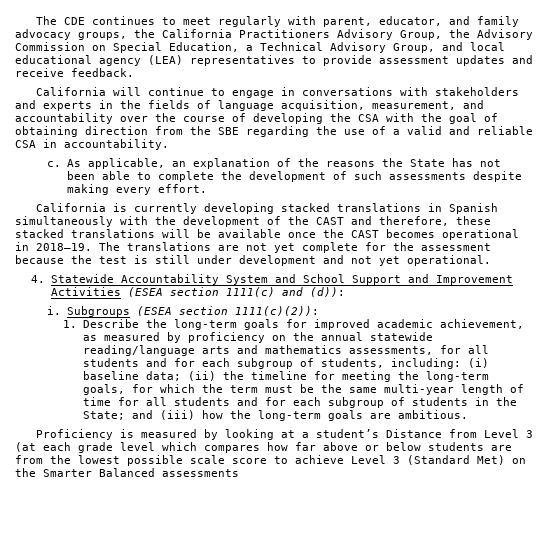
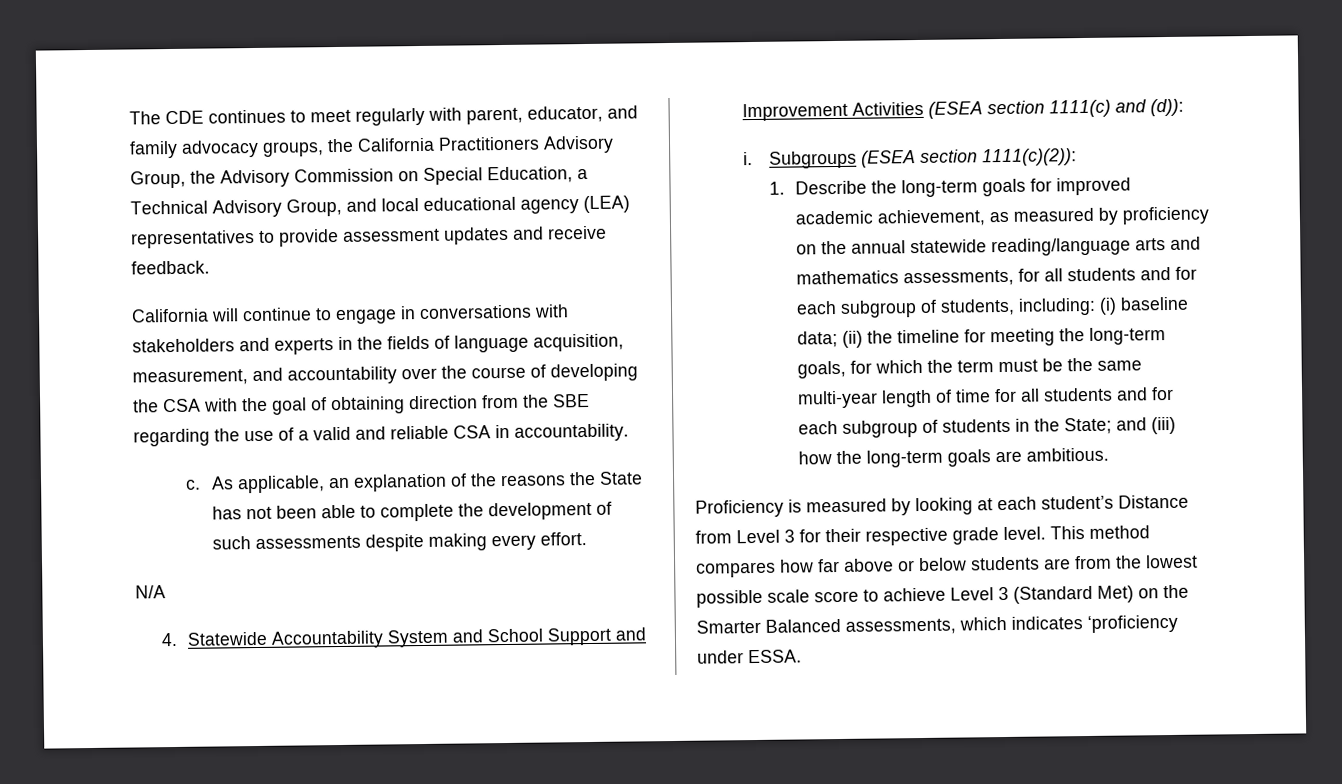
[35,203,498,214] [15,216,491,227] [15,229,519,240] [15,242,491,253] [15,255,491,266] California is currently developing stacked translations in Spanish simultaneously with the development of the CAST and therefore, these stacked translations will be available once the CAST becomes operational in 2018–19. The translations are not yet complete for the assessment because the test is still under development and not yet operational. -> [135,585,166,599] N/A
[301,432,309,438] a -> [997,496,1037,511] each
[15,442,197,453] (at each grade level which -> [799,525,1150,546] for their respective grade level. This method
[162,469,239,477] assessments -> [845,614,1178,635] [697,649,802,664] assessments, which indicates ‘proficiency under ESSA.

